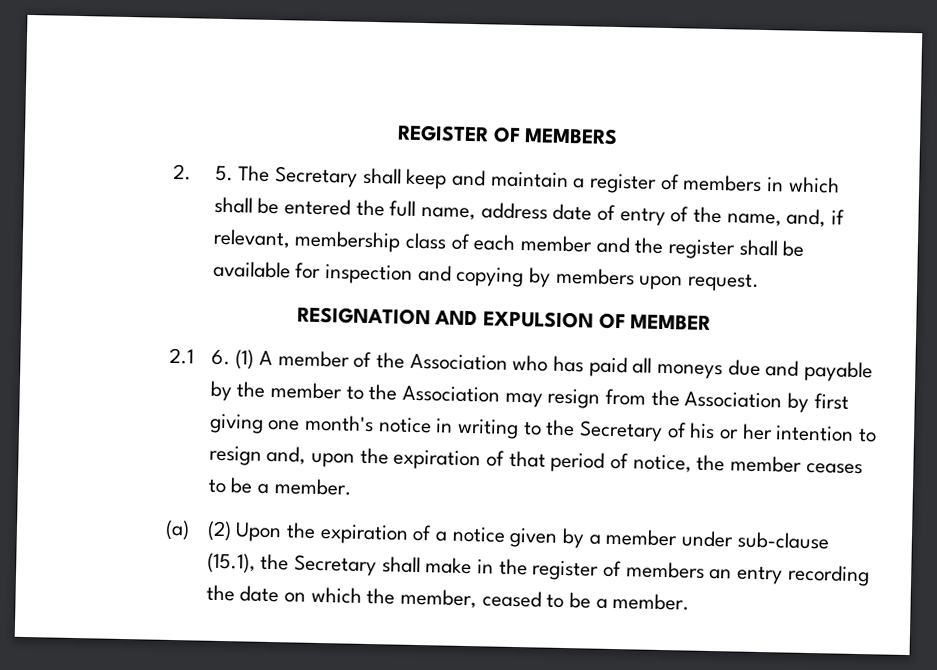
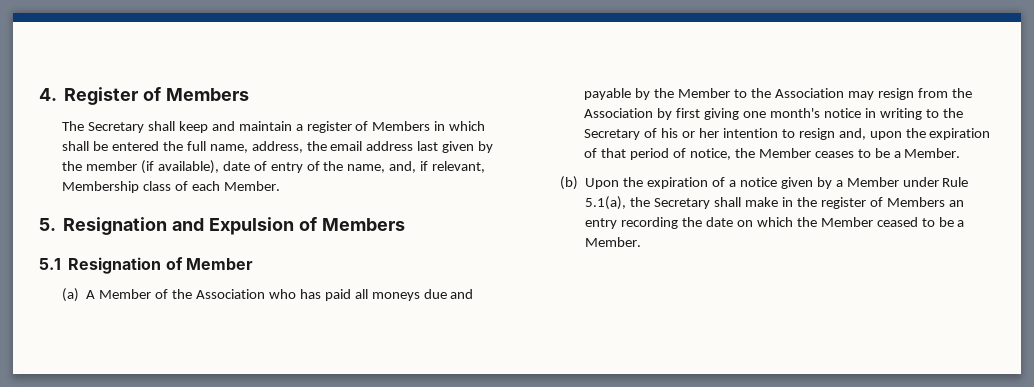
[396,124,619,146] [172,163,234,182] REGISTER OF MEMBERS // 2. 5. -> [39,87,249,105] 4. Register of Members //
[682,174,763,192] members -> [372,121,431,131] Members
[480,202,548,220] address -> [251,141,494,153] [62,160,219,174] address, the email address last given by the member (if available),
[294,230,402,253] membership -> [62,181,140,193] Membership
[520,235,805,260] [212,260,761,292] [296,306,712,330] [168,347,350,370] member and the register shall be available for inspection and copying by members upon request. // RESIGNATION AND EXPULSION OF MEMBER // 2.1 6. (1) A member -> [223,181,280,191] [39,217,405,235] [39,257,253,274] [62,288,152,302] Member. // 5. Resignation and Expulsion of Members // 5.1 Resignation of Member // (a) A Member
[270,381,343,400] member -> [678,88,731,98] Member
[730,455,803,473] member -> [758,148,811,158] Member
[273,478,353,496] [164,519,232,542] member. // (a) (2) -> [904,148,961,158] [560,176,579,190] Member. // (b)
[605,528,830,550] [206,552,256,574] member under sub-clause (15.1), -> [846,177,969,187] [585,196,627,210] Member under Rule 5.1(a),
[625,561,705,579] members -> [886,197,945,207] Members
[400,588,478,609] member, -> [820,217,873,227] Member
[612,592,691,611] member. -> [585,237,642,247] Member.

